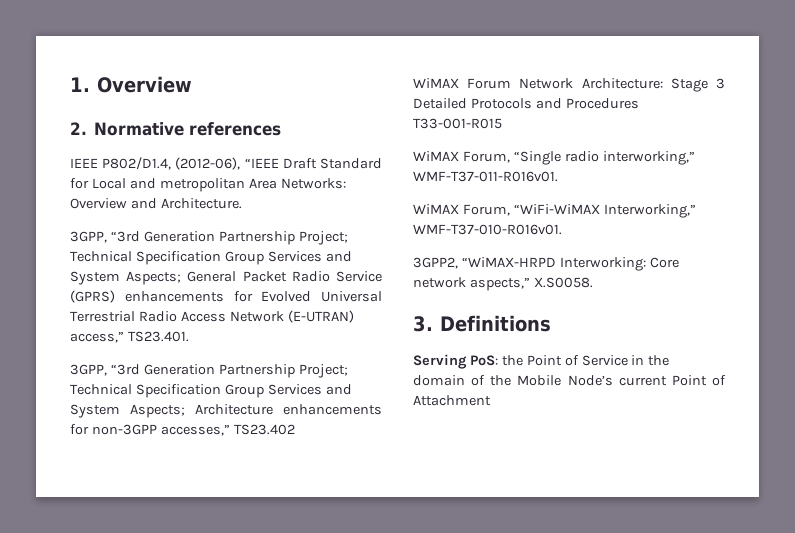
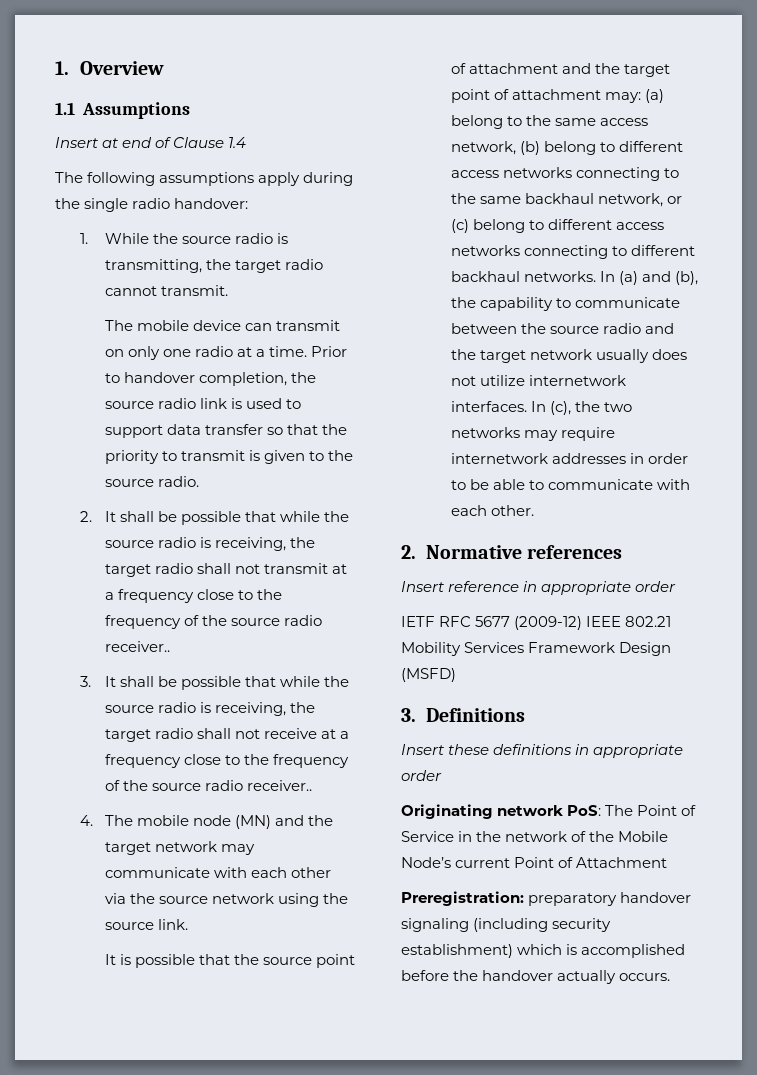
[70,122,282,136] [70,157,382,170] [70,178,346,192] [70,198,242,209] [70,231,348,245] [70,251,352,265] [70,271,382,285] [70,290,382,303] [70,310,354,323] [70,331,189,343] [70,364,348,378] [70,384,352,398] [70,404,382,418] [70,424,295,436] [413,78,725,92] [413,98,639,109] [413,118,502,129] [413,151,695,165] [413,171,558,182] [413,204,696,218] [413,224,562,235] [413,257,679,271] [413,277,593,291] [413,315,552,332] [413,354,523,369] 2. Normative references // IEEE P802/D1.4, (2012-06), “IEEE Draft Standard for Local and metropolitan Area Networks: Overview and Architecture. // 3GPP, “3rd Generation Partnership Project; Technical Specification Group Services and System Aspects; General Packet Radio Service (GPRS) enhancements for Evolved Universal Terrestrial Radio Access Network (E-UTRAN) access,” TS23.401. // 3GPP, “3rd Generation Partnership Project; Technical Specification Group Services and System Aspects; Architecture enhancements for non-3GPP accesses,” TS23.402 // WiMAX Forum Network Architecture: Stage 3 Detailed Protocols and Procedures T33-001-R015 // WiMAX Forum, “Single radio interworking,” WMF-T37-011-R016v01. // WiMAX Forum, “WiFi-WiMAX Interworking,” WMF-T37-010-R016v01. // 3GPP2, “WiMAX-HRPD Interworking: Core network aspects,” X.S0058. // 3. Definitions // Serving PoS: the -> [55,102,190,119] [55,137,247,148] [55,172,354,186] [55,198,249,212] [79,233,289,244] [104,259,324,273] [104,285,229,296] [104,320,341,331] [104,346,348,360] [104,372,317,386] [104,398,302,409] [104,424,348,438] [104,450,354,464] [104,476,200,487] [79,511,350,525] [104,537,316,551] [104,563,348,577] [104,589,283,603] [104,615,323,629] [104,641,170,652] [79,676,350,690] [104,702,316,716] [104,728,350,742] [104,754,350,768] [104,780,313,791] [79,815,334,829] [104,841,256,855] [104,867,332,878] [104,893,349,907] [104,919,189,930] [104,954,356,968] [450,63,671,77] [450,89,665,103] [450,115,649,129] [450,141,684,155] [450,167,680,181] [450,193,683,207] [450,219,665,233] [450,245,696,259] [450,271,699,285] [450,297,681,311] [450,323,675,334] [450,349,688,363] [450,375,627,386] [450,401,633,415] [450,427,616,441] [450,453,689,464] [450,479,691,490] [450,505,535,516] [401,545,623,559] [401,581,677,595] [401,616,672,630] [401,642,672,656] [401,668,456,682] [401,708,525,722] [401,744,684,758] [401,770,442,781] [401,804,634,819] 1.1 Assumptions // Insert at end of Clause 1.4 // The following assumptions apply during the single radio handover: // 1. While the source radio is transmitting, the target radio cannot transmit. // The mobile device can transmit on only one radio at a time. Prior to handover completion, the source radio link is used to support data transfer so that the priority to transmit is given to the source radio. // 2. It shall be possible that while the source radio is receiving, the target radio shall not transmit at a frequency close to the frequency of the source radio receiver.. // 3. It shall be possible that while the source radio is receiving, the target radio shall not receive at a frequency close to the frequency of the source radio receiver.. // 4. The mobile node (MN) and the target network may communicate with each other via the source network using the source link. // It is possible that the source point of attachment and the target point of attachment may: (a) belong to the same access network, (b) belong to different access networks connecting to the same backhaul network, or (c) belong to different access networks connecting to different backhaul networks. In (a) and (b), the capability to communicate between the source radio and the target network usually does not utilize internetwork interfaces. In (c), the two networks may require internetwork addresses in order to be able to communicate with each other. // 2. Normative references // Insert reference in appropriate order // IETF RFC 5677 (2009-12) IEEE 802.21 Mobility Services Framework Design (MSFD) // 3. Definitions // Insert these definitions in appropriate order // Originating network PoS: The
[413,375,465,386] domain -> [505,831,568,842] network
(491, 400) none -> [401,891,692,906] [401,918,612,932] [401,944,686,958] [401,970,671,984] // Preregistration: preparatory handover signaling (including security establishment) which is accomplished before the handover actually occurs.

